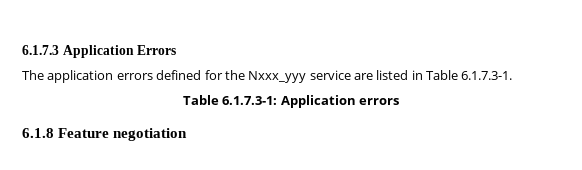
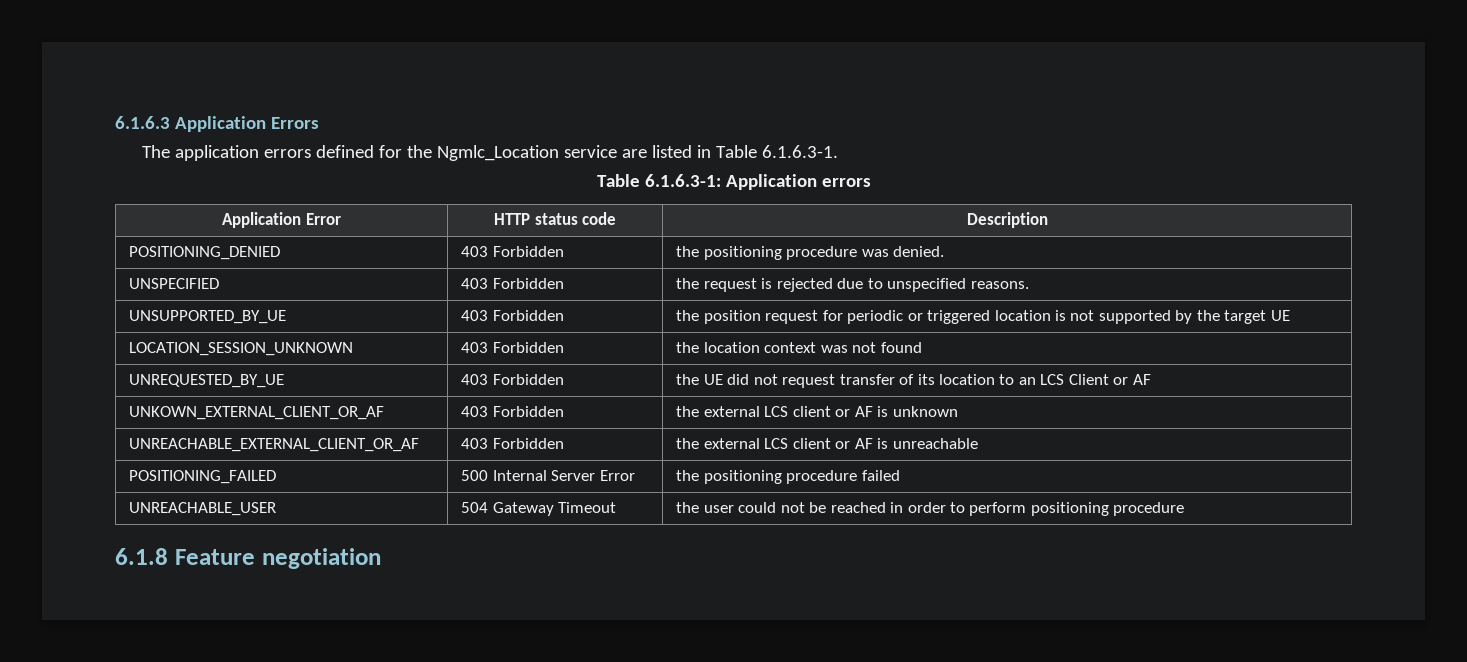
[22,45,59,55] 6.1.7.3 -> [115,116,170,129] 6.1.6.3
[248,71,307,83] Nxxx_yyy -> [436,145,559,161] Ngmlc_Location
[461,71,513,80] [182,95,278,105] 6.1.7.3-1. // Table 6.1.7.3-1: -> [761,145,838,158] [596,174,721,187] 6.1.6.3-1. // Table 6.1.6.3-1:
(400, 101) none -> [222,212,341,228] [494,212,616,225] [966,212,1048,228] [129,246,281,260] [461,246,564,257] [676,246,945,260] [129,278,220,289] [461,278,564,289] [676,278,1029,292] [129,310,287,324] [461,310,564,321] [676,310,1290,324] [129,342,354,356] [461,342,564,353] [676,342,922,353] [129,374,285,388] [461,374,564,385] [676,374,1151,388] [129,406,385,420] [461,406,564,417] [676,406,958,417] [129,438,420,452] [461,438,564,449] [676,438,978,449] [129,470,277,484] [461,470,635,481] [676,470,900,484] [129,502,277,516] [461,502,617,516] [676,502,1185,516] // Application Error | HTTP status code | Description // POSITIONING_DENIED | 403 Forbidden | the positioning procedure was denied. // UNSPECIFIED | 403 Forbidden | the request is rejected due to unspecified reasons. // UNSUPPORTED_BY_UE | 403 Forbidden | the position request for periodic or triggered location is not supported by the target UE // LOCATION_SESSION_UNKNOWN | 403 Forbidden | the location context was not found // UNREQUESTED_BY_UE | 403 Forbidden | the UE did not request transfer of its location to an LCS Client or AF // UNKOWN_EXTERNAL_CLIENT_OR_AF | 403 Forbidden | the external LCS client or AF is unknown // UNREACHABLE_EXTERNAL_CLIENT_OR_AF | 403 Forbidden | the external LCS client or AF is unreachable // POSITIONING_FAILED | 500 Internal Server Error | the positioning procedure failed // UNREACHABLE_USER | 504 Gateway Timeout | the user could not be reached in order to perform positioning procedure

